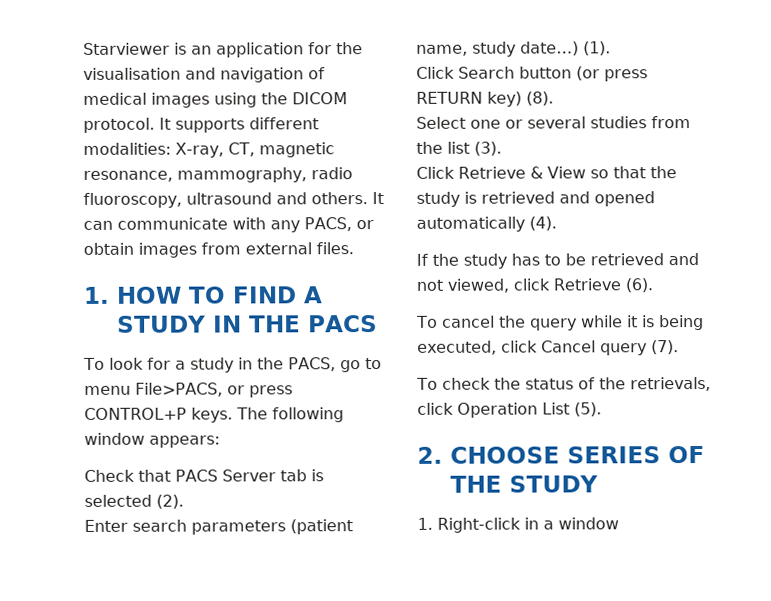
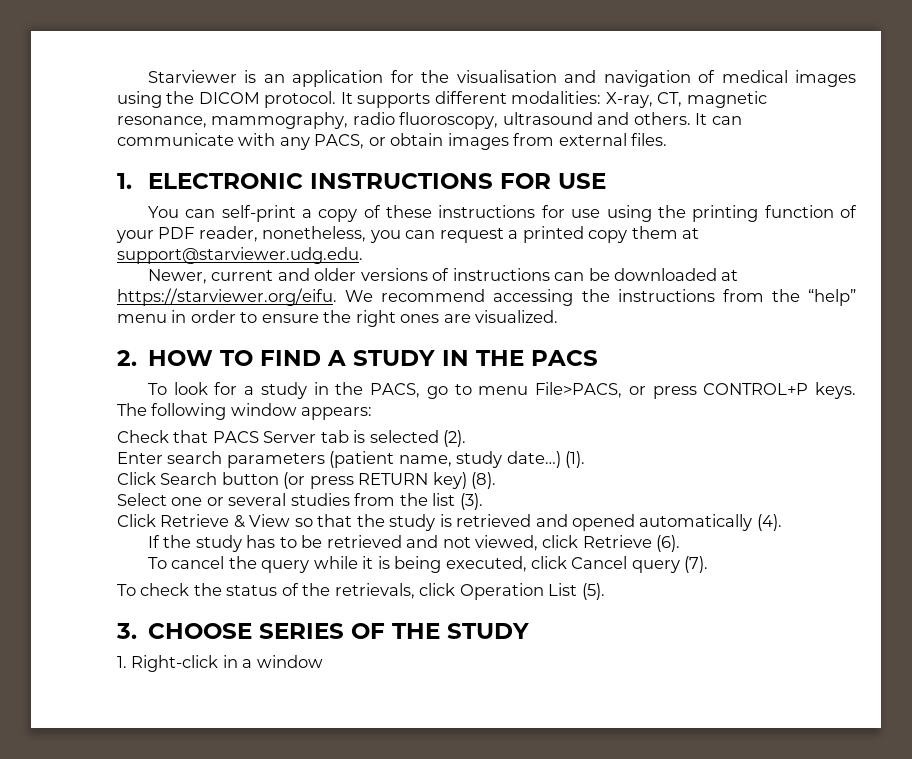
(110, 295) none -> [147,173,606,189] [147,205,857,222] [116,226,700,243] [117,247,363,264] [147,268,739,284] [117,288,856,306] [117,310,559,327] [117,350,137,366] ELECTRONIC INSTRUCTIONS FOR USE // You can self-print a copy of these instructions for use using the printing function of your PDF reader, nonetheless, you can request a printed copy them at support@starviewer.udg.edu. // Newer, current and older versions of instructions can be downloaded at https://starviewer.org/eifu. We recommend accessing the instructions from the “help” menu in order to ensure the right ones are visualized. // 2.
[417,446,443,464] 2. -> [116,623,137,639] 3.

